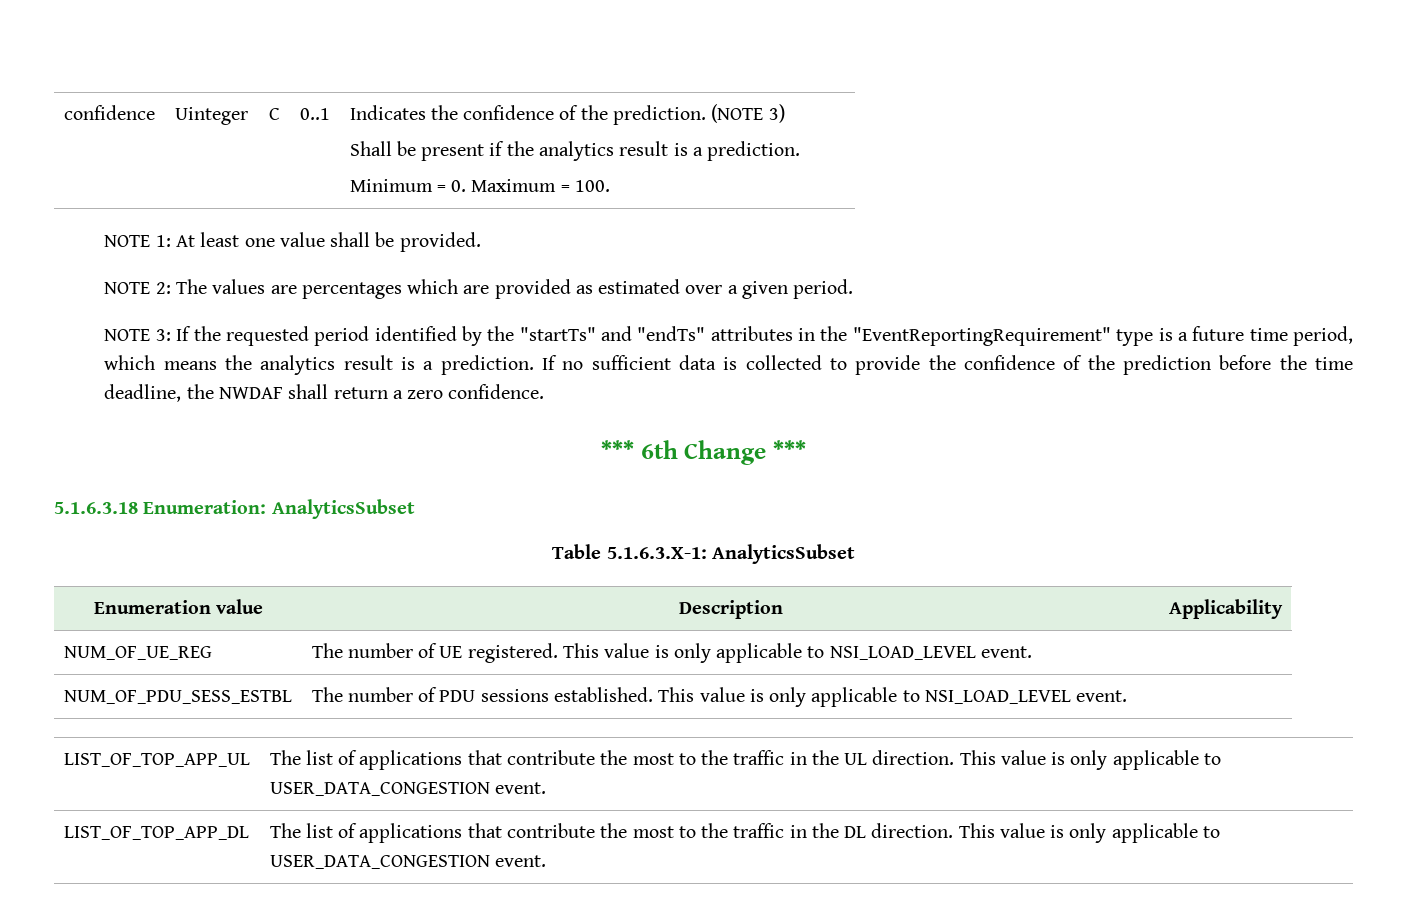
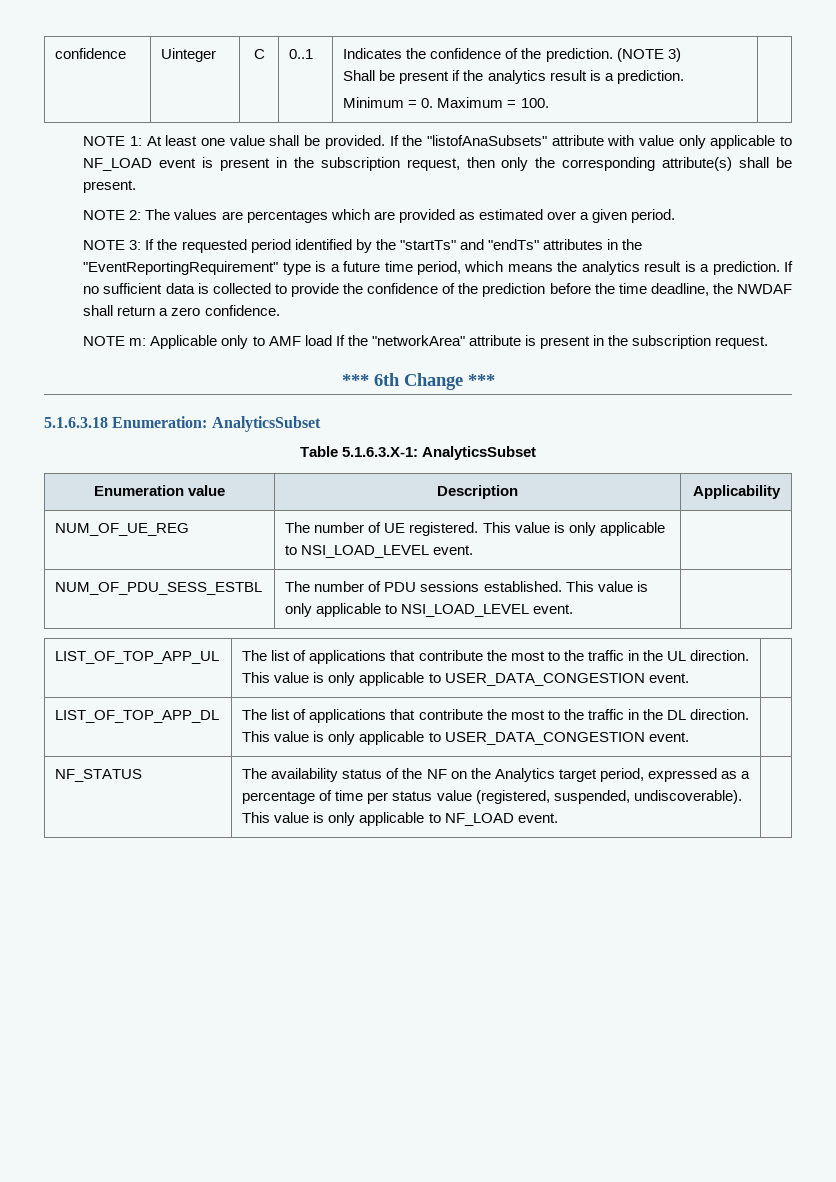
(481, 242) none -> [389,135,792,149] [83,157,793,171] [83,180,137,193] If the "listofAnaSubsets" attribute with value only applicable to NF_LOAD event is present in the subscription request, then only the corresponding attribute(s) shall be present.
(545, 391) none -> [83,335,769,349] // NOTE m: Applicable only to AMF load If the "networkArea" attribute is present in the subscription request.
(546, 861) none -> [55,769,143,782] [242,768,750,782] [242,790,742,804] [242,812,558,826] // NF_STATUS | The availability status of the NF on the Analytics target period, expressed as a percentage of time per status value (registered, suspended, undiscoverable). This value is only applicable to NF_LOAD event. |

